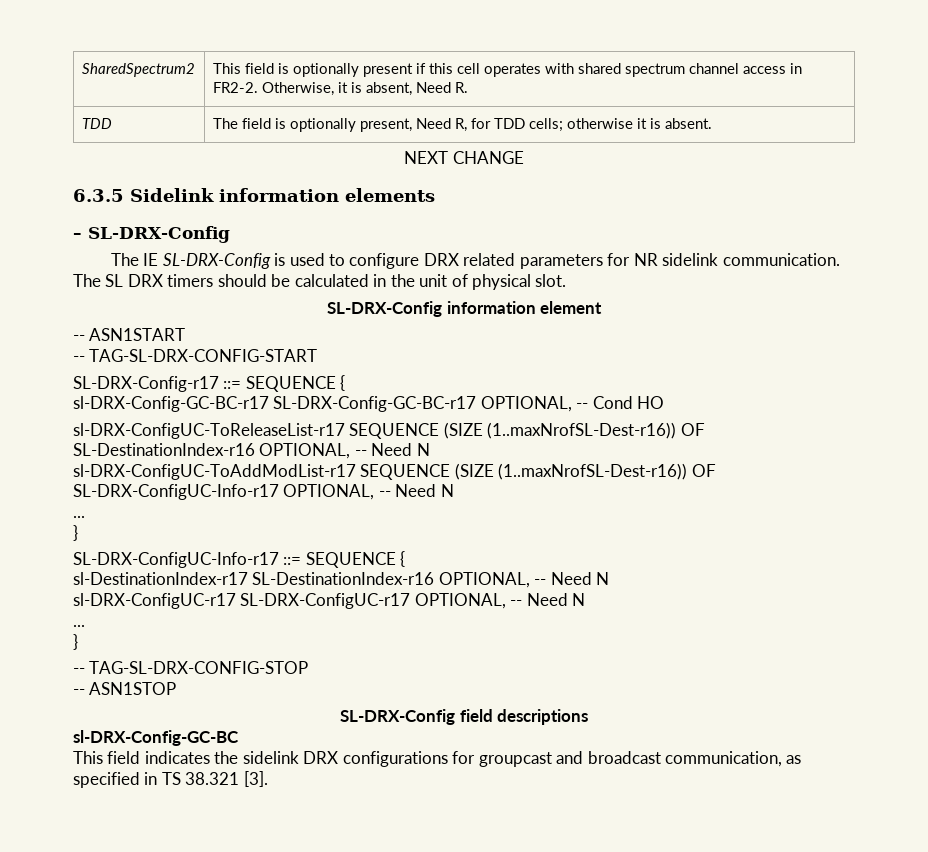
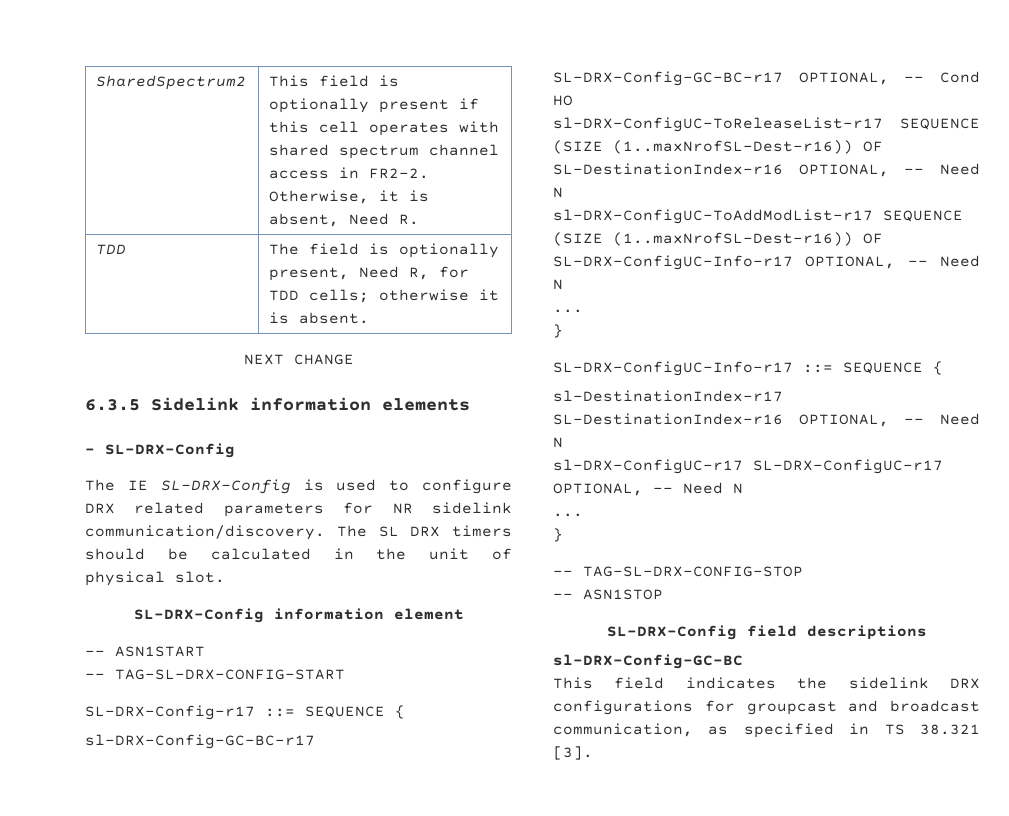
[722,253,840,266] communication. -> [85,525,325,540] communication/discovery.

